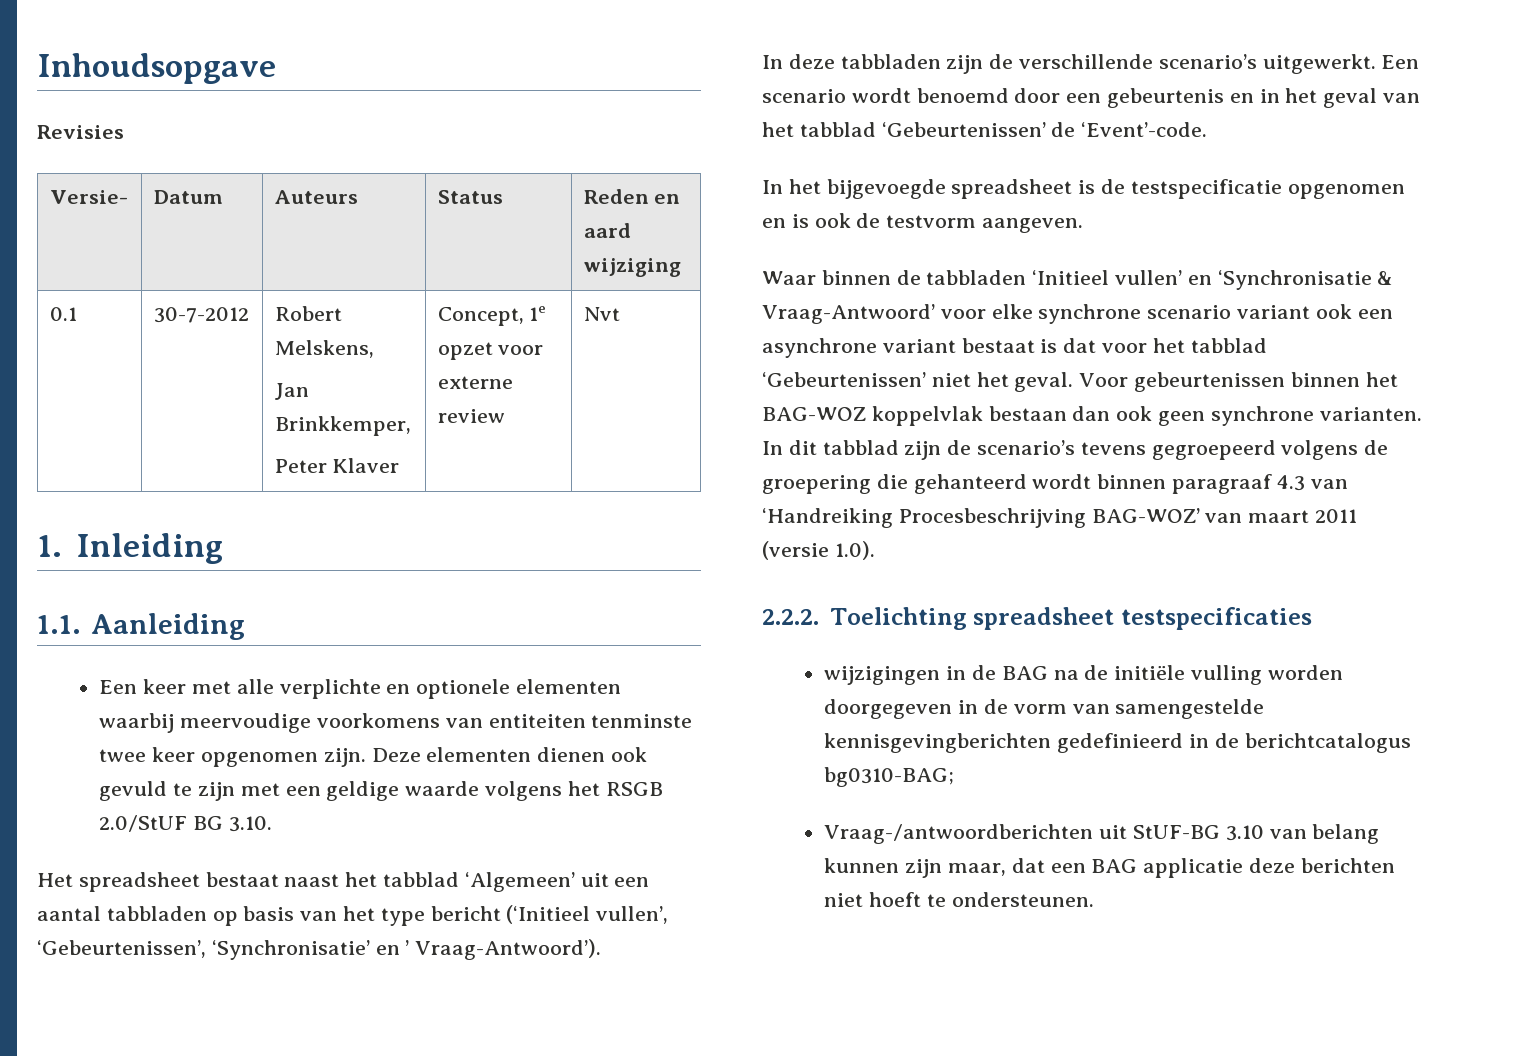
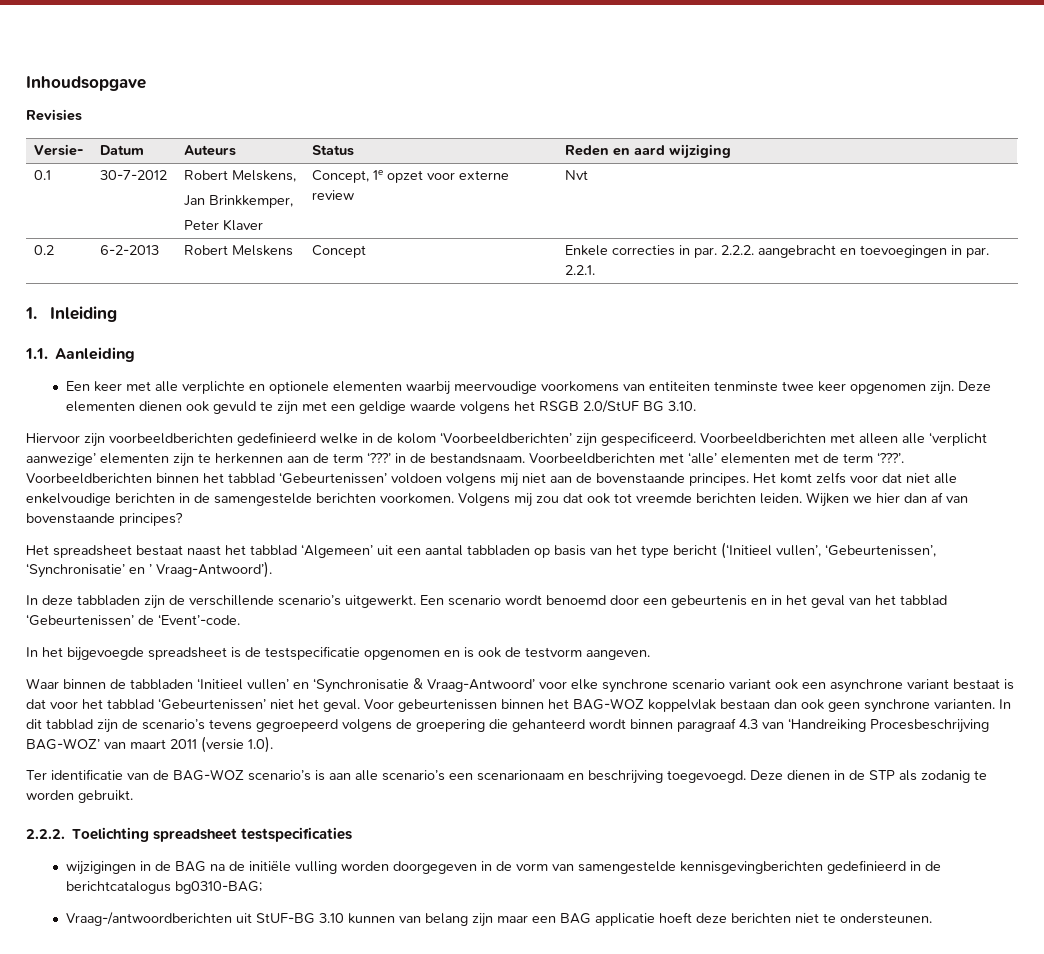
(620, 314) none -> [34,245,55,255] [100,245,160,255] [184,245,294,256] [312,245,367,258] [565,245,990,258] [565,265,596,275] // 0.2 | 6-2-2013 | Robert Melskens | Concept | Enkele correcties in par. 2.2.2. aangebracht en toevoegingen in par. 2.2.1.
(273, 824) none -> [26,432,987,447] [26,452,904,467] [26,472,957,487] [26,492,968,507] [26,512,183,526] // Hiervoor zijn voorbeeldberichten gedefinieerd welke in de kolom ‘Voorbeeldberichten’ zijn gespecificeerd. Voorbeeldberichten met alleen alle ‘verplicht aanwezige’ elementen zijn te herkennen aan de term ‘???’ in de bestandsnaam. Voorbeeldberichten met ‘alle’ elementen met de term ‘???’. Voorbeeldberichten binnen het tabblad ‘Gebeurtenissen’ voldoen volgens mij niet aan de bovenstaande principes. Het komt zelfs voor dat niet alle enkelvoudige berichten in de samengestelde berichten voorkomen. Volgens mij zou dat ook tot vreemde berichten leiden. Wijken we hier dan af van bovenstaande principes?
(875, 550) none -> [26,769,987,784] [26,790,133,803] // Ter identificatie van de BAG-WOZ scenario’s is aan alle scenario’s een scenarionaam en beschrijving toegevoegd. Deze dienen in de STP als zodanig te worden gebruikt.
(1264, 833) none -> [348,913,396,924] kunnen
[824,858,1045,878] kunnen zijn maar, dat -> [472,913,529,927] zijn maar
(1244, 868) none -> [659,912,693,923] hoeft
[869,892,922,907] hoeft -> (820, 918) none

